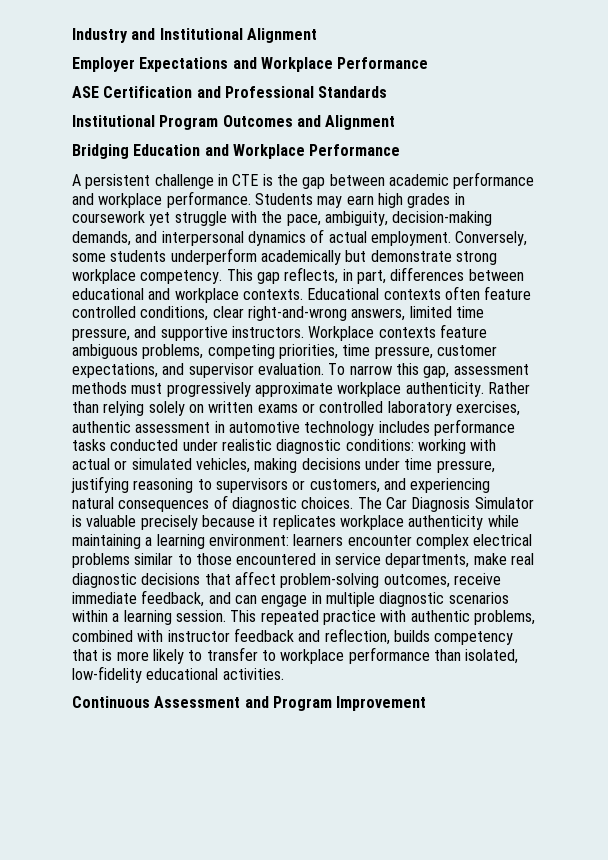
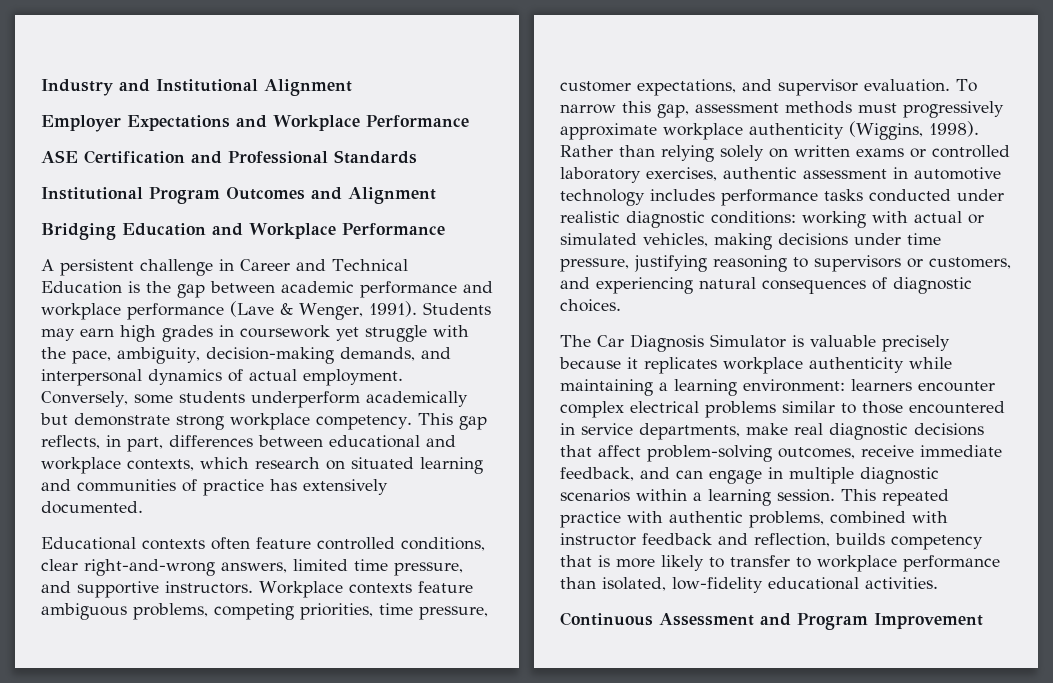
[232,174,259,186] CTE -> [240,259,408,271] [41,281,122,294] Career and Technical Education
[166,191,251,208] performance. -> [127,301,417,320] performance (Lave & Wenger, 1991).
[242,289,303,300] contexts. -> [127,457,483,474] [41,479,388,496] [41,501,143,514] contexts, which research on situated learning and communities of practice has extensively documented. //
[405,382,484,397] authenticity. -> [749,121,979,140] authenticity (Wiggins, 1998).
(354, 503) none -> (621, 305) //

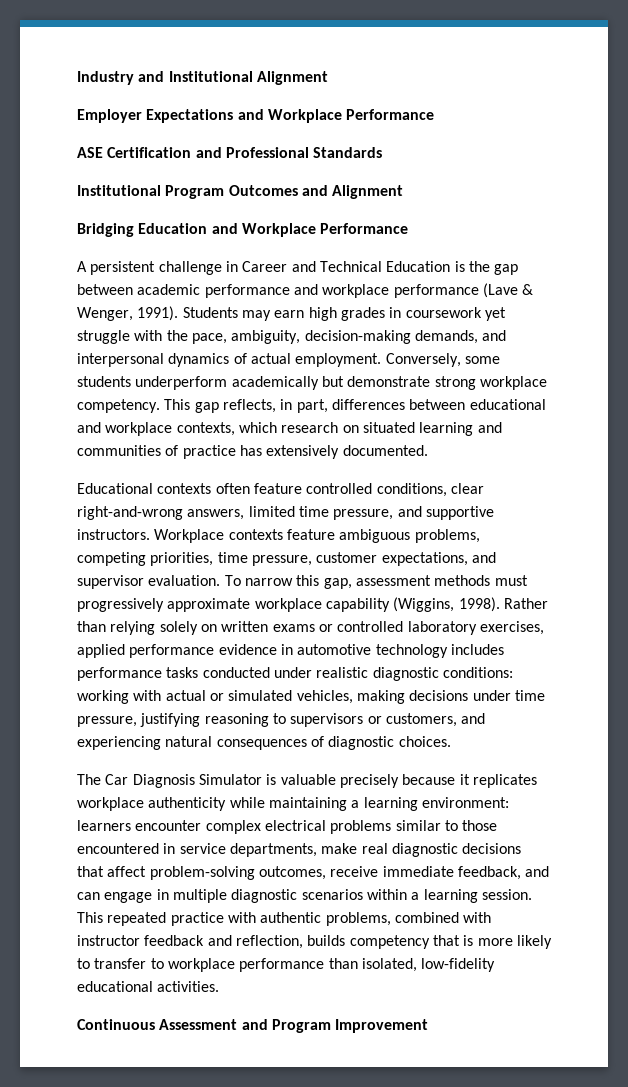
[749,123,844,139] authenticity -> [325,598,390,612] capability
[723,167,887,179] authentic assessment -> [77,644,277,658] applied performance evidence

